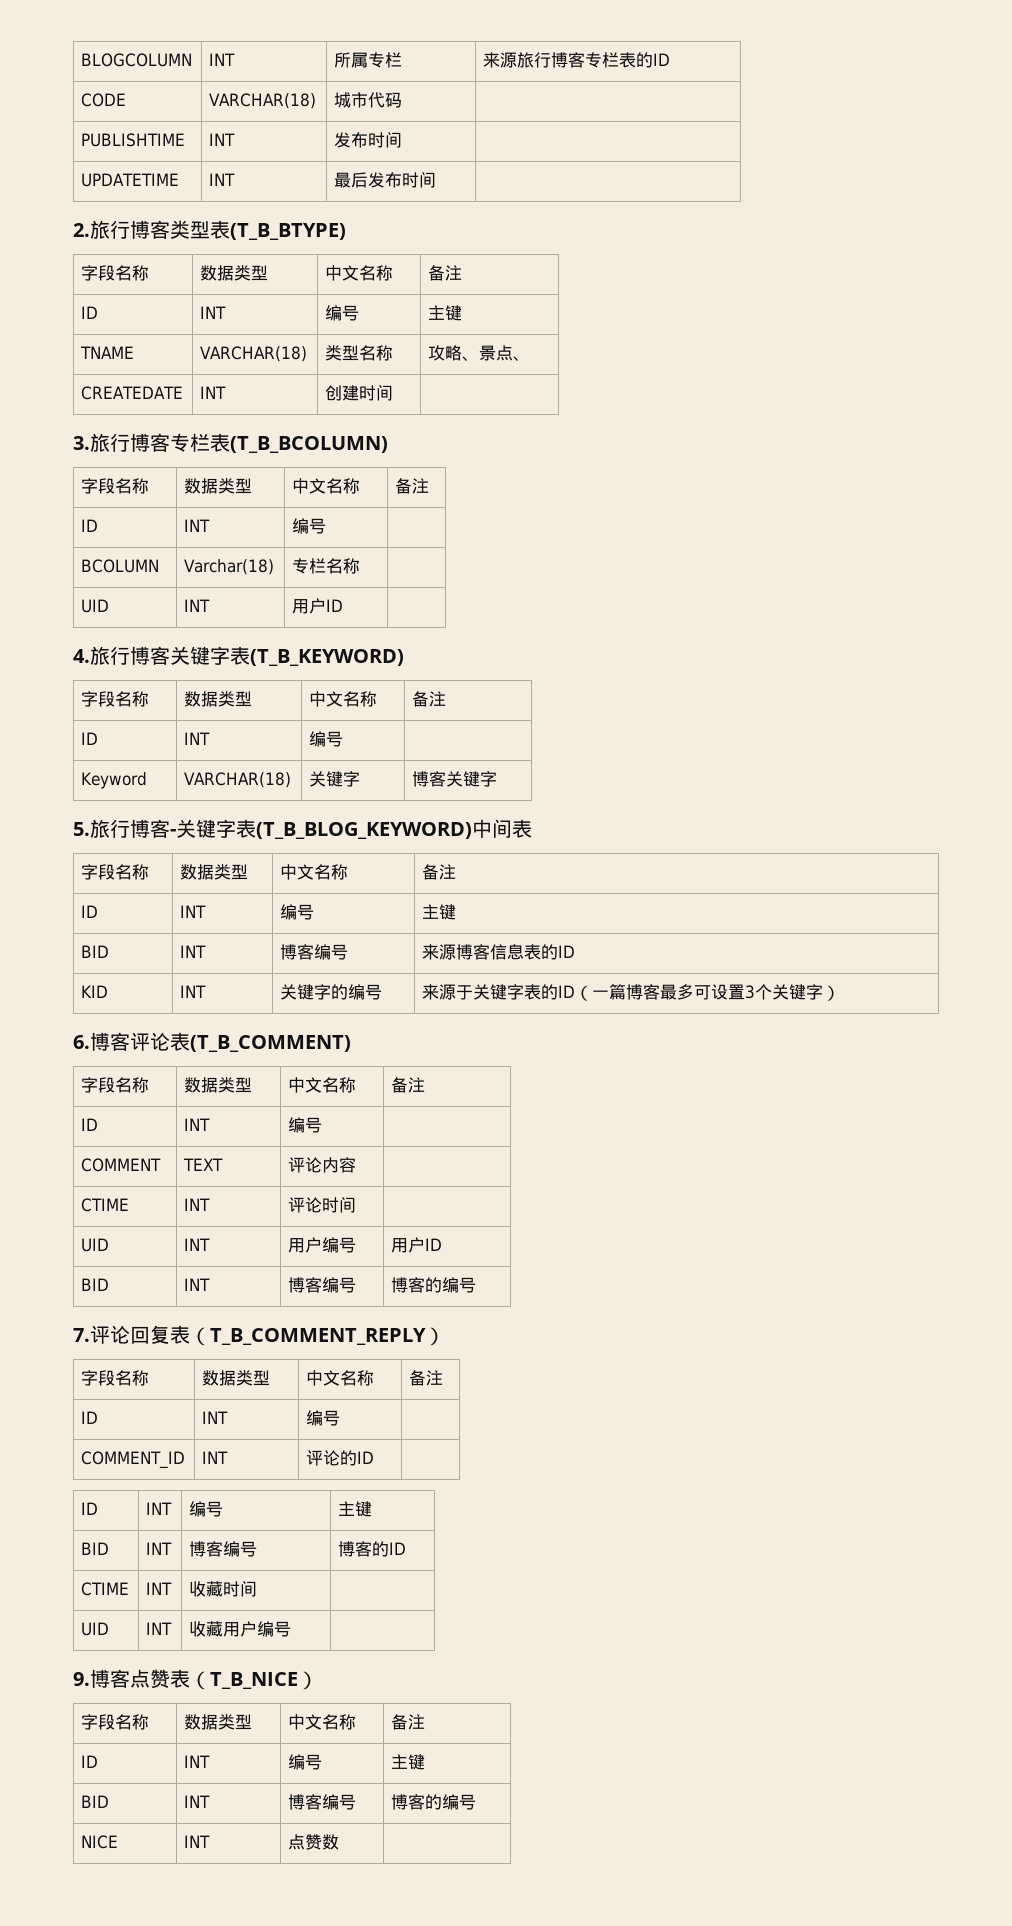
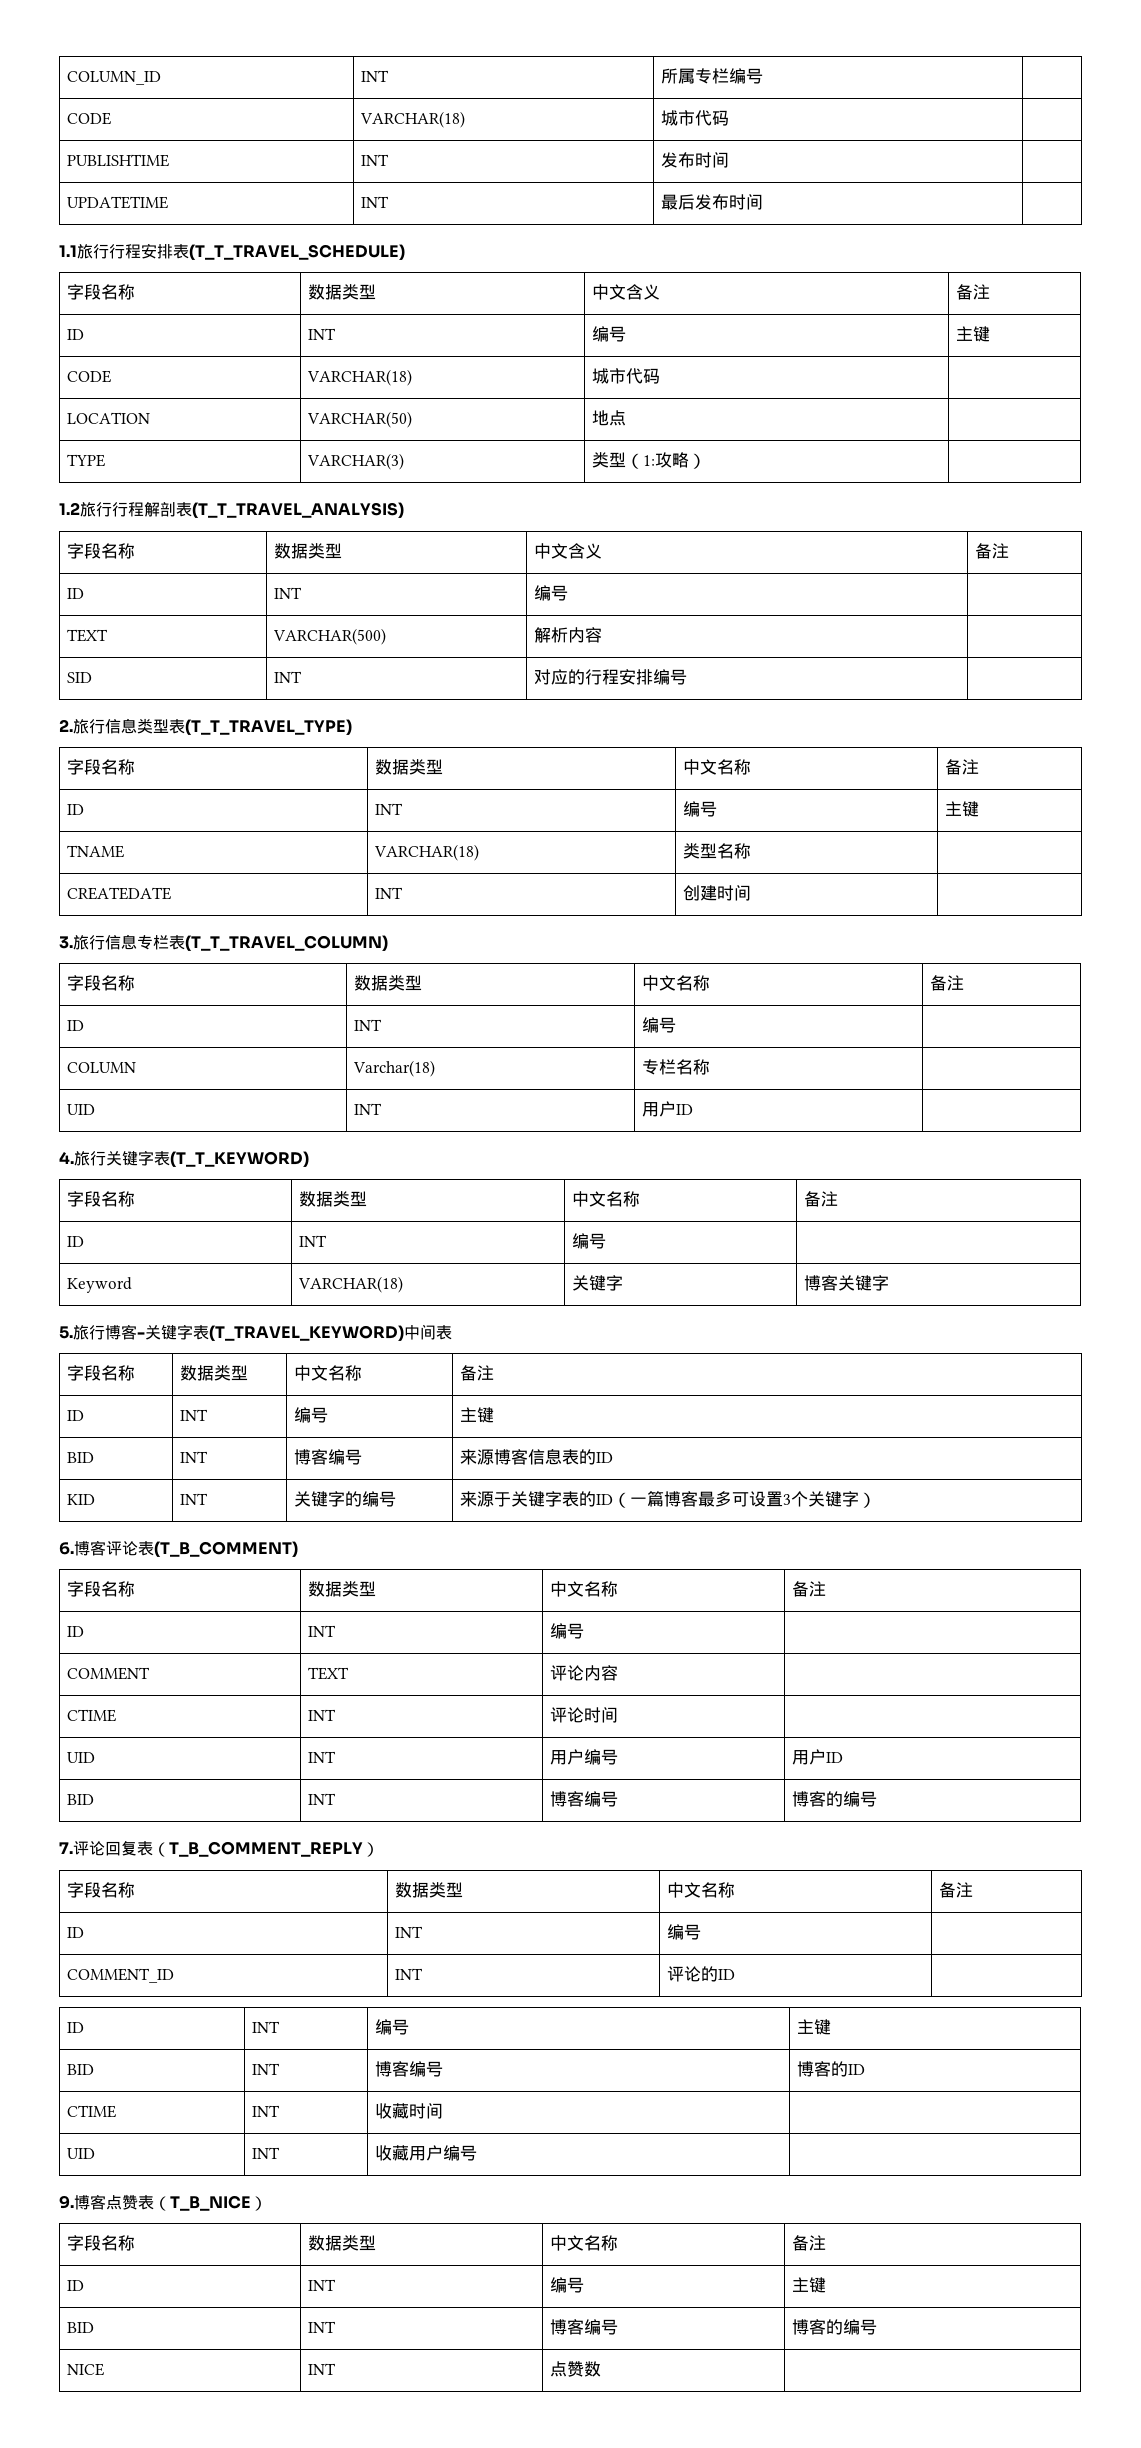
[81,53,193,67] BLOGCOLUMN -> [66,71,161,85] COLUMN_ID
[483,52,671,68] | 来源旅行博客专栏表的ID -> [728,68,763,84] 编号 |
(437, 180) none -> [59,243,405,260] [66,284,135,300] [307,284,376,300] [591,284,660,300] [955,284,990,300] [66,329,84,340] [307,328,336,340] [591,326,626,342] [955,326,990,342] [66,370,111,383] [306,369,412,386] [591,368,660,384] [66,412,150,424] [306,411,412,428] [591,410,626,426] [66,454,105,467] [306,453,404,470] [591,452,706,469] [59,502,404,518] [66,543,135,559] [273,543,342,559] [533,543,602,559] [974,543,1009,559] [66,588,84,599] [273,587,302,599] [533,585,568,601] [66,629,108,642] [272,628,386,645] [533,627,602,643] [66,672,92,683] [273,671,302,683] [533,669,687,685] // 1.1旅行行程安排表(T_T_TRAVEL_SCHEDULE) // 字段名称 | 数据类型 | 中文含义 | 备注 // ID | INT | 编号 | 主键 // CODE | VARCHAR(18) | 城市代码 | // LOCATION | VARCHAR(50) | 地点 | // TYPE | VARCHAR(3) | 类型（1:攻略） | // 1.2旅行行程解剖表(T_T_TRAVEL_ANALYSIS) // 字段名称 | 数据类型 | 中文含义 | 备注 // ID | INT | 编号 | // TEXT | VARCHAR(500) | 解析内容 | // SID | INT | 对应的行程安排编号 |
[130,220,346,240] 博客类型表(T_B_BTYPE) -> [105,718,352,735] 信息类型表(T_T_TRAVEL_TYPE)
[428,345,531,361] 攻略、景点、 -> (751, 851) none
[130,433,388,453] 博客专栏表(T_B_BCOLUMN) -> [105,934,388,951] 信息专栏表(T_T_TRAVEL_COLUMN)
[81,559,160,573] BCOLUMN -> [66,1062,136,1073] COLUMN
[130,646,404,666] 博客关键字表(T_B_KEYWORD) -> [106,1150,309,1167] 关键字表(T_T_KEYWORD)
[256,822,472,839] (T_B_BLOG_KEYWORD) -> [209,1325,404,1341] (T_TRAVEL_KEYWORD)

